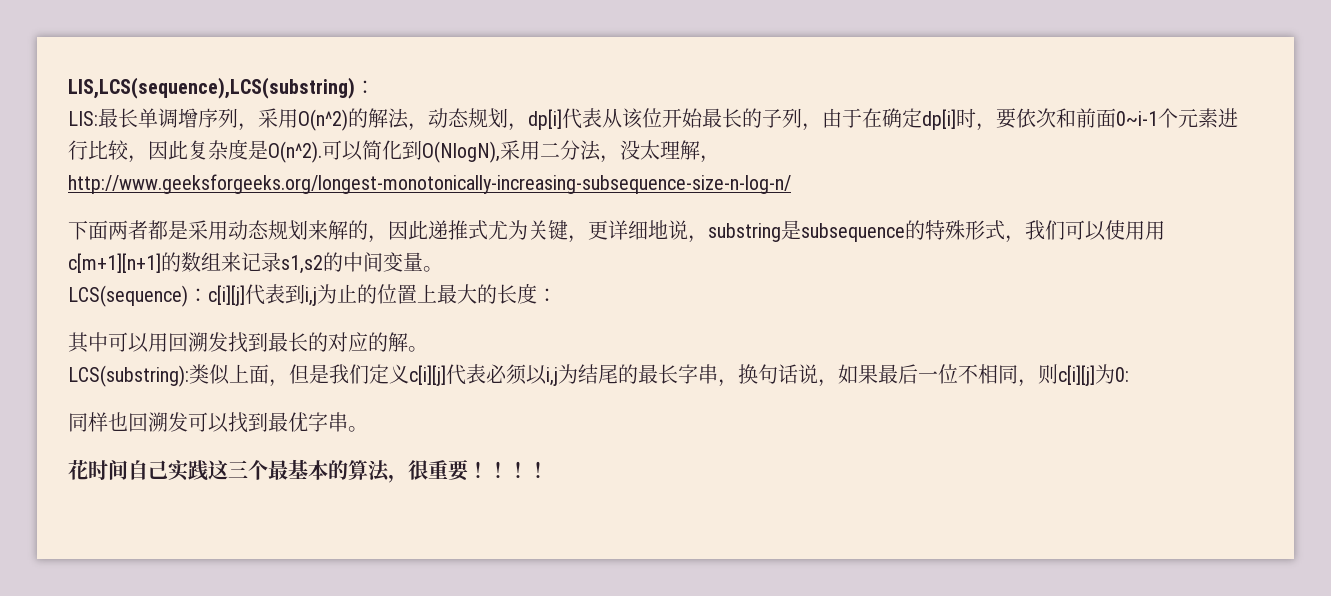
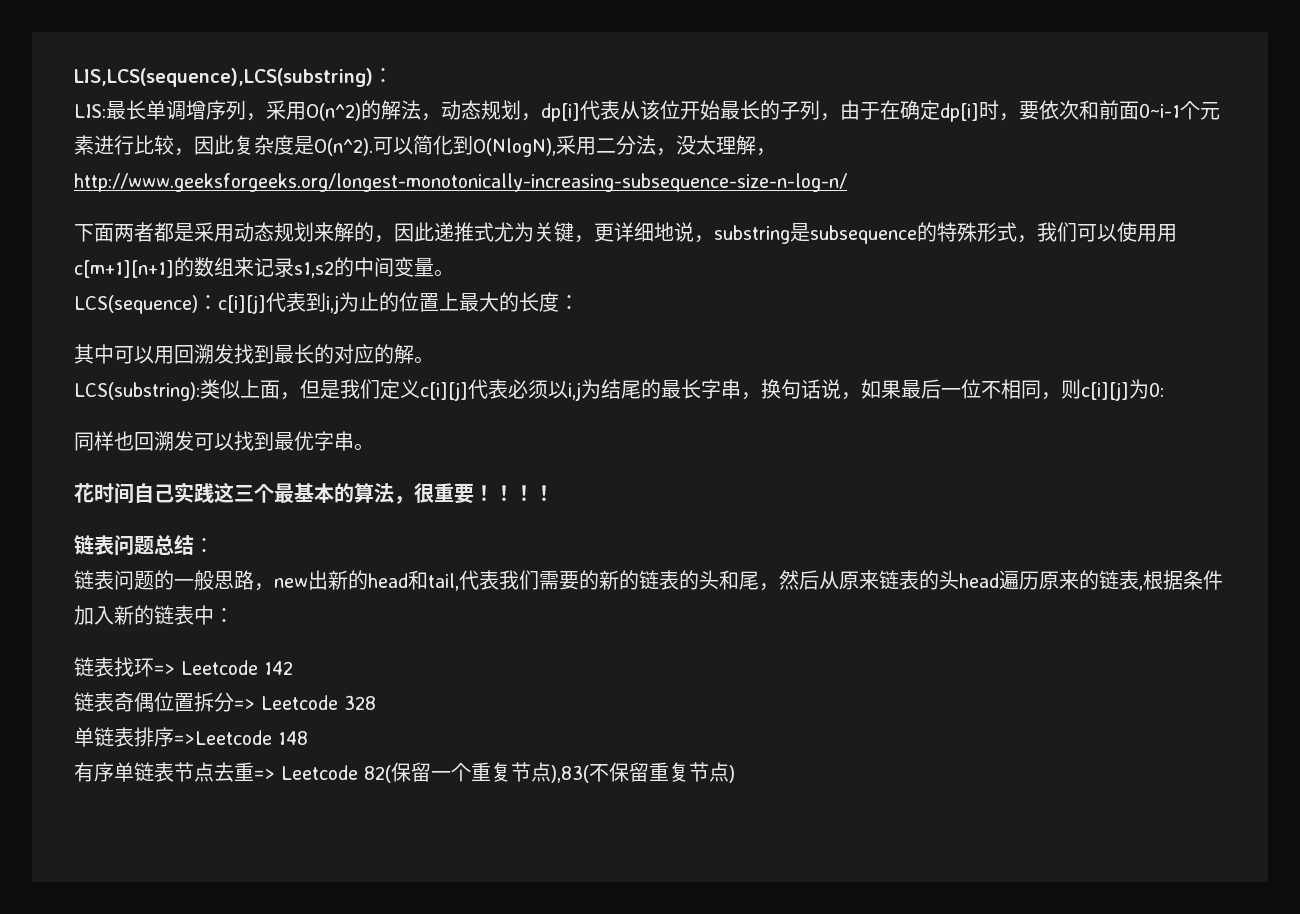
(548, 470) none -> [74,535,214,556] [74,570,1223,591] [74,605,234,625] [74,657,293,677] [74,692,376,713] [74,727,308,747] [74,762,735,783] // 链表问题总结： // 链表问题的一般思路，new出新的head和tail,代表我们需要的新的链表的头和尾，然后从原来链表的头head遍历原来的链表,根据条件加入新的链表中： // 链表找环=> Leetcode 142 // 链表奇偶位置拆分=> Leetcode 328 // 单链表排序=>Leetcode 148 // 有序单链表节点去重=> Leetcode 82(保留一个重复节点),83(不保留重复节点)

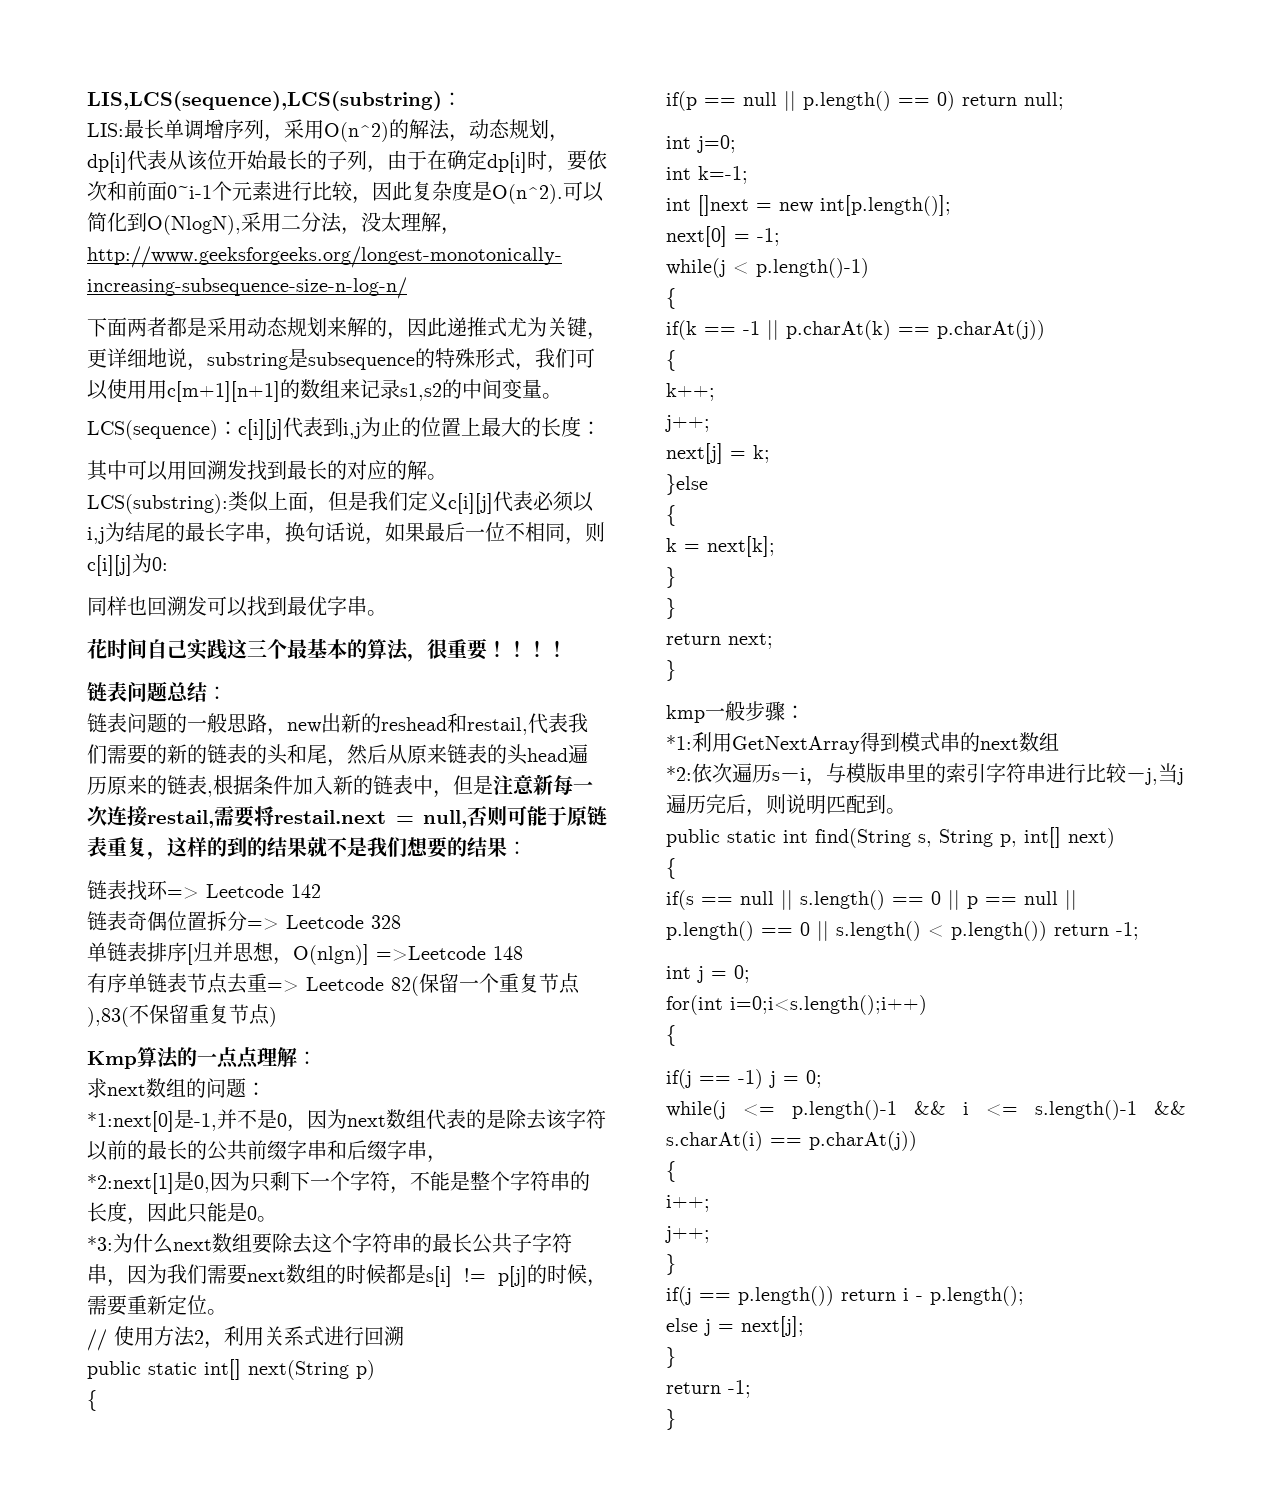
[368,570,459,591] head和tail, -> [381,713,528,735] reshead和restail,
(214, 615) none -> [433,774,593,798] [87,805,607,828] [87,837,507,860] ，但是注意新每一次连接restail,需要将restail.next = null,否则可能于原链表重复，这样的到的结果就不是我们想要的结果
(174, 737) none -> [187,942,369,965] [归并思想，O(nlgn)]
(735, 774) none -> [87,1047,317,1069] [87,1078,266,1098] [87,1109,606,1132] [87,1140,447,1163] [87,1171,590,1194] [87,1201,277,1225] [87,1233,572,1254] [87,1264,607,1287] [87,1295,227,1316] [87,1326,404,1351] [87,1359,375,1380] [87,1390,97,1411] [666,91,1064,111] [666,135,736,153] [666,166,748,184] [666,195,951,216] [666,226,780,247] [666,258,869,278] [666,288,676,309] [666,320,1045,340] [666,350,676,371] [666,383,715,401] [665,415,710,432] [666,443,770,464] [666,474,708,495] [666,505,676,526] [666,536,775,557] [666,567,676,588] [666,598,676,619] [666,633,773,649] [666,660,676,681] [666,701,805,723] [666,732,1059,754] [666,763,1184,786] [666,794,906,817] [666,827,1115,848] [666,858,676,879] [666,890,1077,910] [666,921,1139,941] [666,965,750,983] [666,995,927,1015] [666,1025,676,1046] [666,1069,822,1089] [666,1100,1186,1120] [666,1131,917,1151] [666,1161,676,1182] [666,1195,710,1212] [665,1226,710,1243] [666,1254,676,1275] [666,1286,1024,1306] [666,1316,804,1337] [666,1347,676,1368] [666,1380,751,1398] [666,1409,676,1430] // Kmp算法的一点点理解： // 求next数组的问题： // *1:next[0]是-1,并不是0，因为next数组代表的是除去该字符以前的最长的公共前缀字串和后缀字串， // *2:next[1]是0,因为只剩下一个字符，不能是整个字符串的长度，因此只能是0。 // *3:为什么next数组要除去这个字符串的最长公共子字符串，因为我们需要next数组的时候都是s[i] != p[j]的时候，需要重新定位。 // // 使用方法2，利用关系式进行回溯 // public static int[] next(String p) // { // if(p == null || p.length() == 0) return null; // int j=0; // int k=-1; // int []next = new int[p.length()]; // next[0] = -1; // while(j < p.length()-1) // { // if(k == -1 || p.charAt(k) == p.charAt(j)) // { // k++; // j++; // next[j] = k; // }else // { // k = next[k]; // } // } // return next; // } // kmp一般步骤： // *1:利用GetNextArray得到模式串的next数组 // *2:依次遍历s－i，与模版串里的索引字符串进行比较－j,当j遍历完后，则说明匹配到。 // public static int find(String s, String p, int[] next) // { // if(s == null || s.length() == 0 || p == null || // p.length() == 0 || s.length() < p.length()) return -1; // int j = 0; // for(int i=0;i<s.length();i++) // { // if(j == -1) j = 0; // while(j <= p.length()-1 && i <= s.length()-1 && s.charAt(i) == p.charAt(j)) // { // i++; // j++; // } // if(j == p.length()) return i - p.length(); // else j = next[j]; // } // return -1; // }

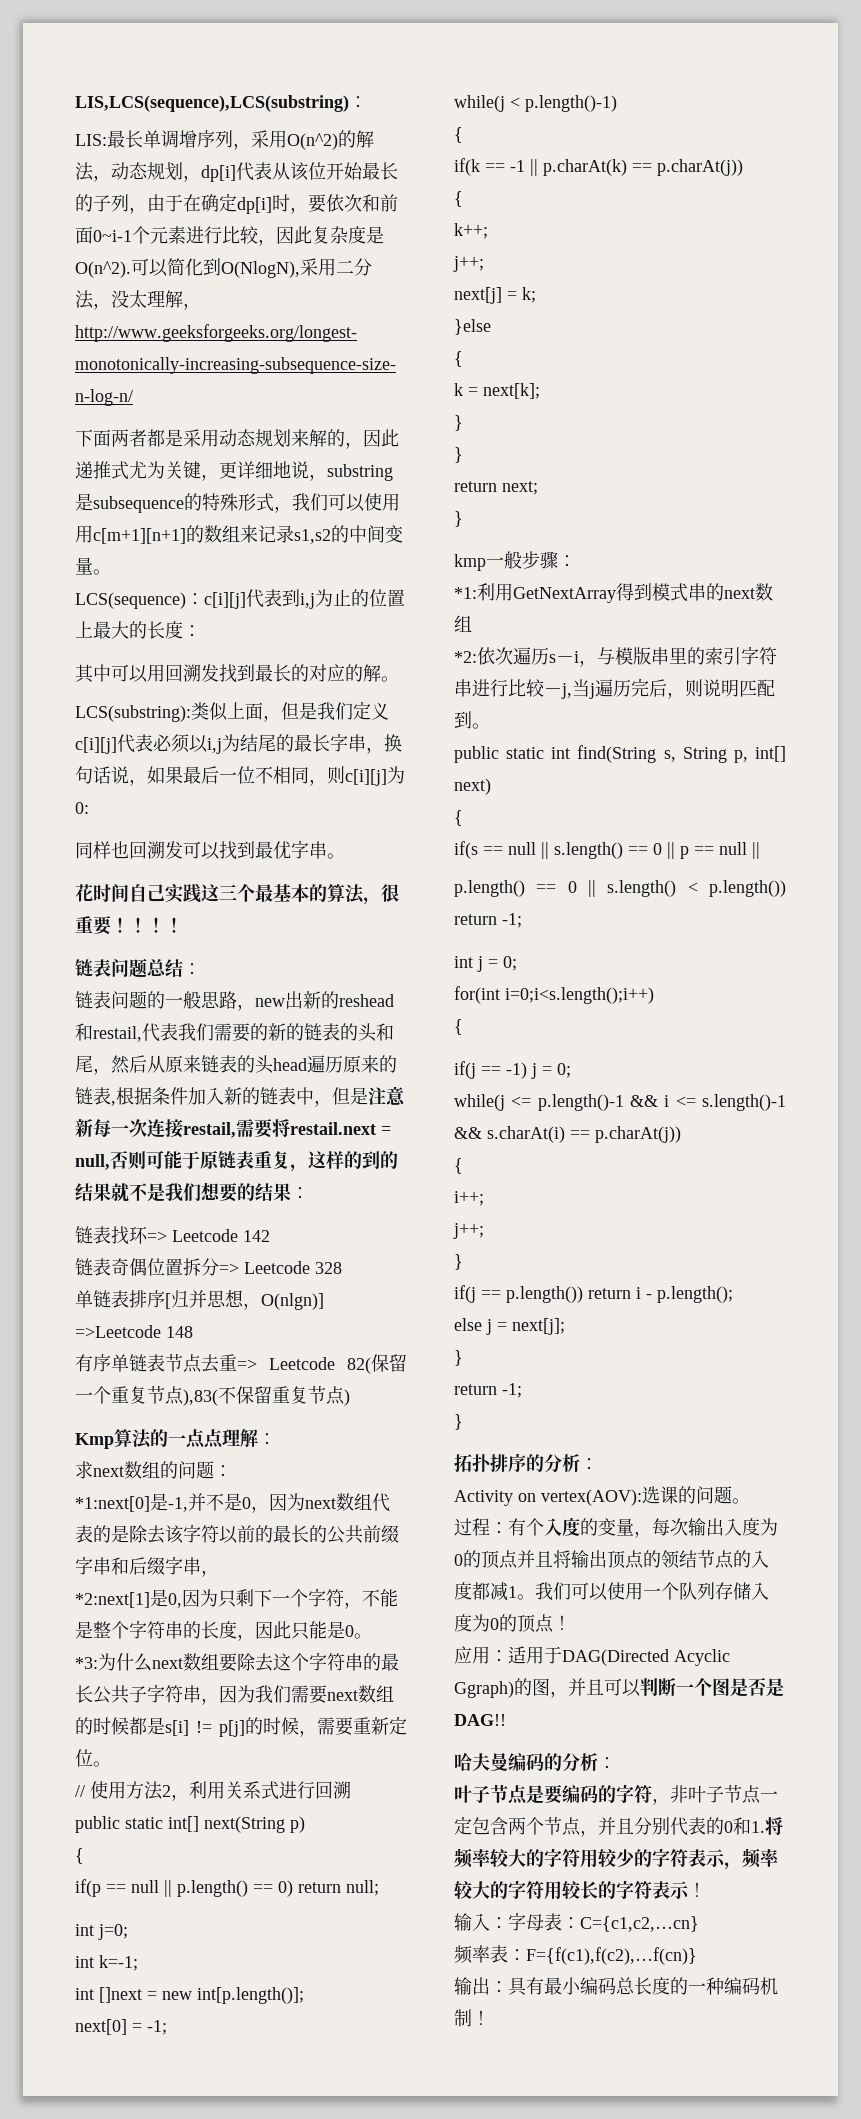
(676, 1419) none -> [454,1453,598,1473] [454,1486,750,1506] [454,1518,778,1538] [454,1550,769,1569] [454,1582,769,1601] [454,1614,571,1633] [454,1646,730,1666] [454,1677,784,1698] [454,1714,506,1726] [454,1753,616,1772] [454,1784,778,1805] [454,1816,783,1837] [454,1848,779,1870] [454,1880,706,1900] [454,1912,699,1932] [454,1945,697,1965] [454,1977,778,1996] [454,2009,490,2027] // 拓扑排序的分析： // Activity on vertex(AOV):选课的问题。 // 过程：有个入度的变量，每次输出入度为0的顶点并且将输出顶点的领结节点的入度都减1。我们可以使用一个队列存储入度为0的顶点！ // 应用：适用于DAG(Directed Acyclic Ggraph)的图，并且可以判断一个图是否是DAG!! // 哈夫曼编码的分析： // 叶子节点是要编码的字符，非叶子节点一定包含两个节点，并且分别代表的0和1.将频率较大的字符用较少的字符表示，频率较大的字符用较长的字符表示！ // 输入：字母表：C={c1,c2,…cn} // 频率表：F={f(c1),f(c2),…f(cn)} // 输出：具有最小编码总长度的一种编码机制！

